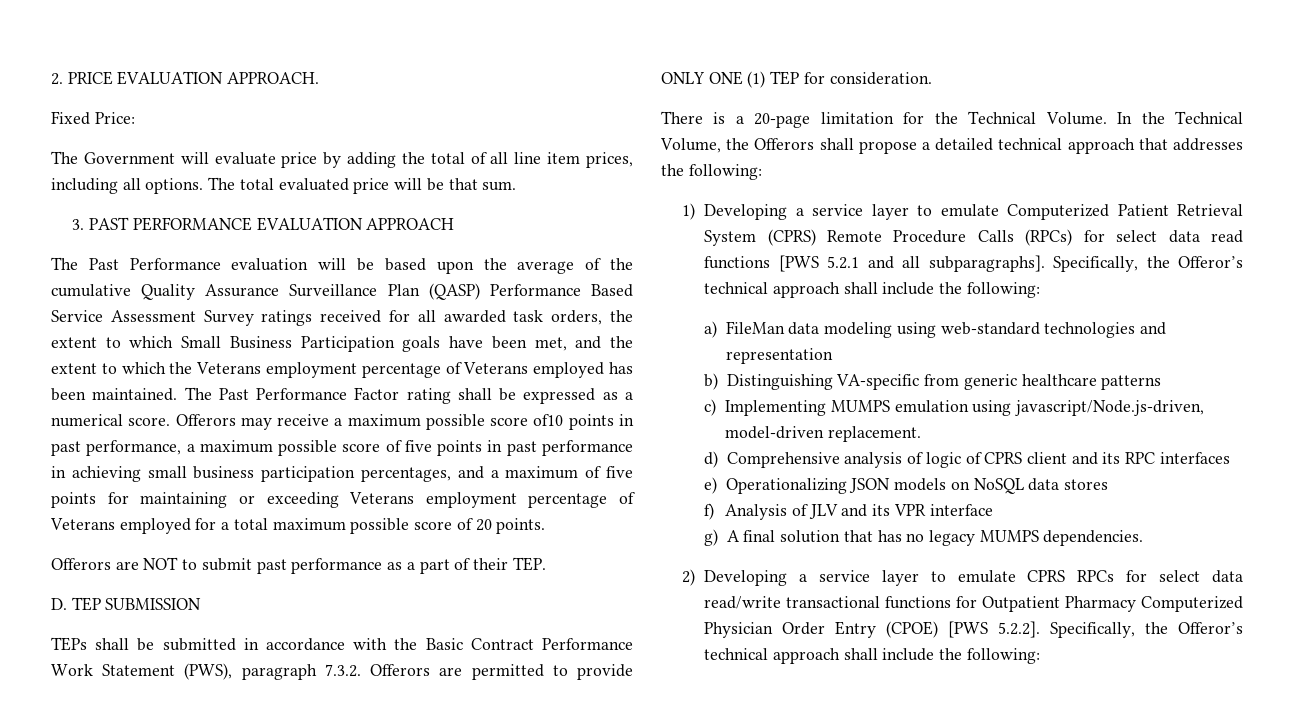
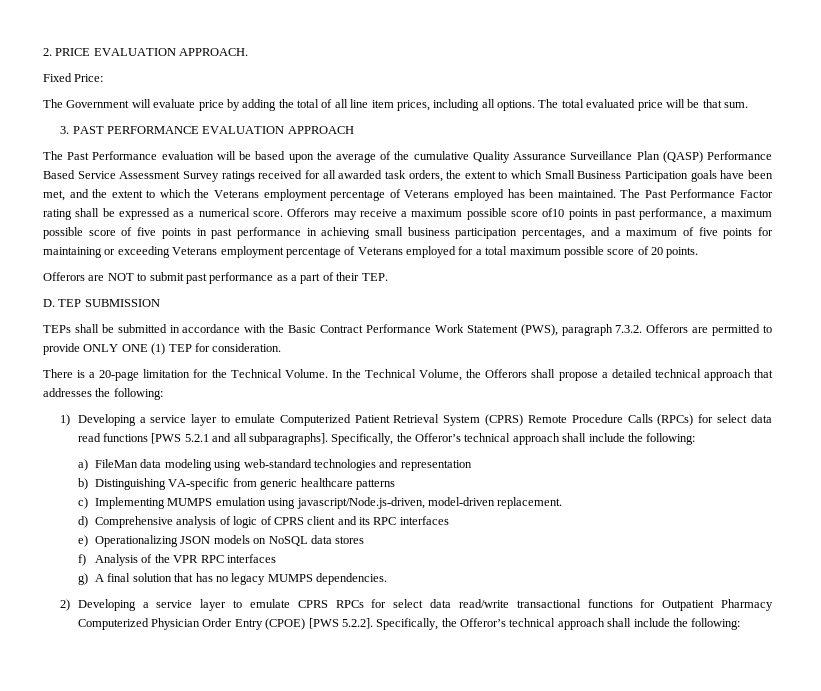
[808,504,993,519] JLV and its VPR interface -> [154,554,276,563] the VPR RPC interfaces

